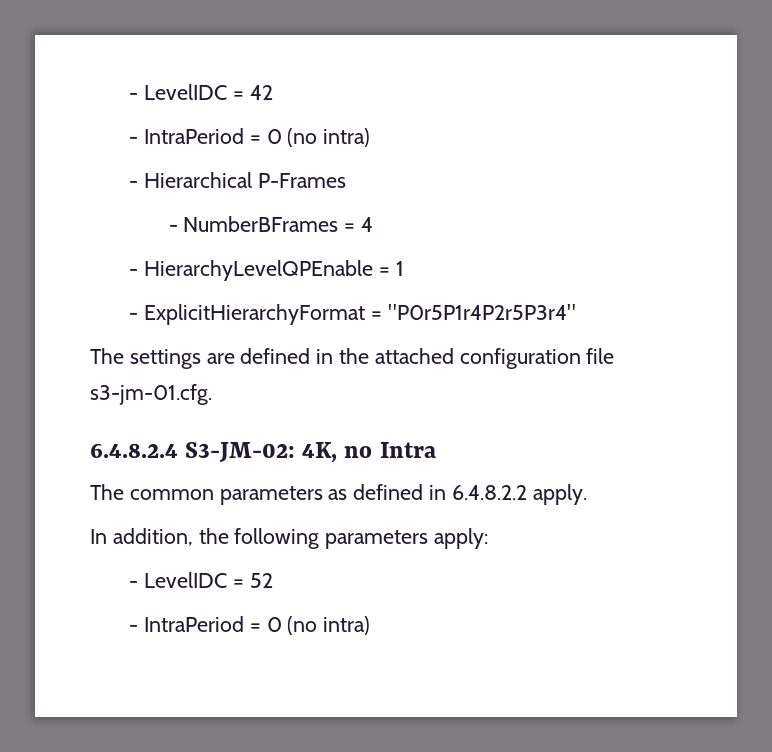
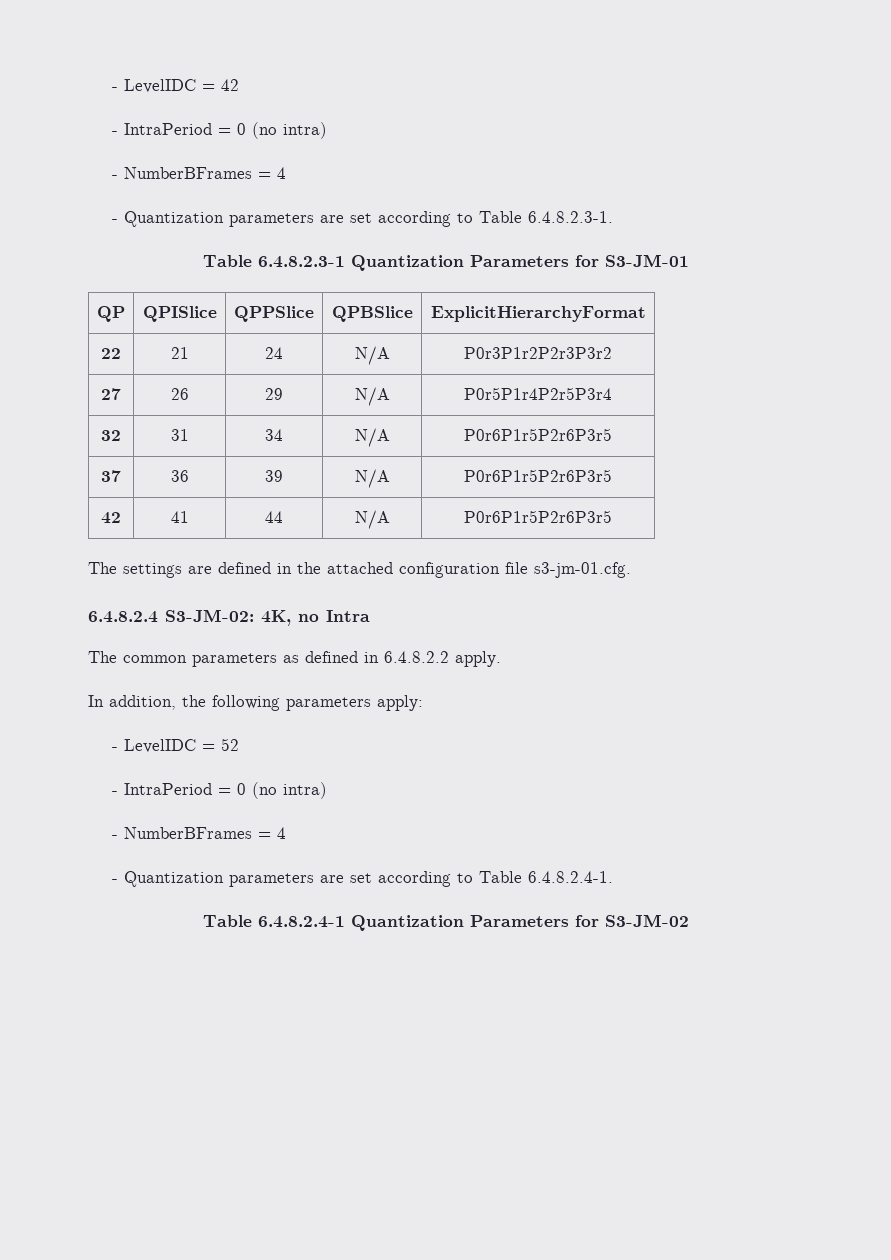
[129,172,346,188] [168,216,373,232] [129,260,404,281] [129,304,576,325] // - Hierarchical P-Frames // - NumberBFrames = 4 // - HierarchyLevelQPEnable = 1 // - ExplicitHierarchyFormat = "P0r5P1r4P2r5P3r4" -> [111,167,286,179] [111,211,613,227] [202,254,689,271] [97,306,125,322] [142,306,217,322] [234,306,314,322] [331,306,413,322] [430,306,646,322] [101,348,121,359] [170,347,189,359] [265,347,283,359] [354,346,390,365] [464,347,612,359] [101,388,121,400] [170,388,189,400] [265,388,283,400] [354,387,390,406] [464,387,612,400] [101,430,121,441] [170,429,189,441] [265,429,283,441] [354,428,390,447] [464,428,612,441] [101,470,121,482] [170,470,189,482] [265,470,283,482] [354,469,390,488] [464,469,612,482] [101,512,121,524] [170,511,189,523] [265,511,283,523] [354,510,390,529] [464,510,612,523] // - NumberBFrames = 4 // - Quantization parameters are set according to Table 6.4.8.2.3-1. // Table 6.4.8.2.3-1 Quantization Parameters for S3-JM-01 // QP | QPISlice | QPPSlice | QPBSlice | ExplicitHierarchyFormat // 22 | 21 | 24 | N/A | P0r3P1r2P2r3P3r2 // 27 | 26 | 29 | N/A | P0r5P1r4P2r5P3r4 // 32 | 31 | 34 | N/A | P0r6P1r5P2r6P3r5 // 37 | 36 | 39 | N/A | P0r6P1r5P2r6P3r5 // 42 | 41 | 44 | N/A | P0r6P1r5P2r6P3r5
(371, 625) none -> [111,827,286,839] [111,871,613,887] [202,914,689,931] // - NumberBFrames = 4 // - Quantization parameters are set according to Table 6.4.8.2.4-1. // Table 6.4.8.2.4-1 Quantization Parameters for S3-JM-02

